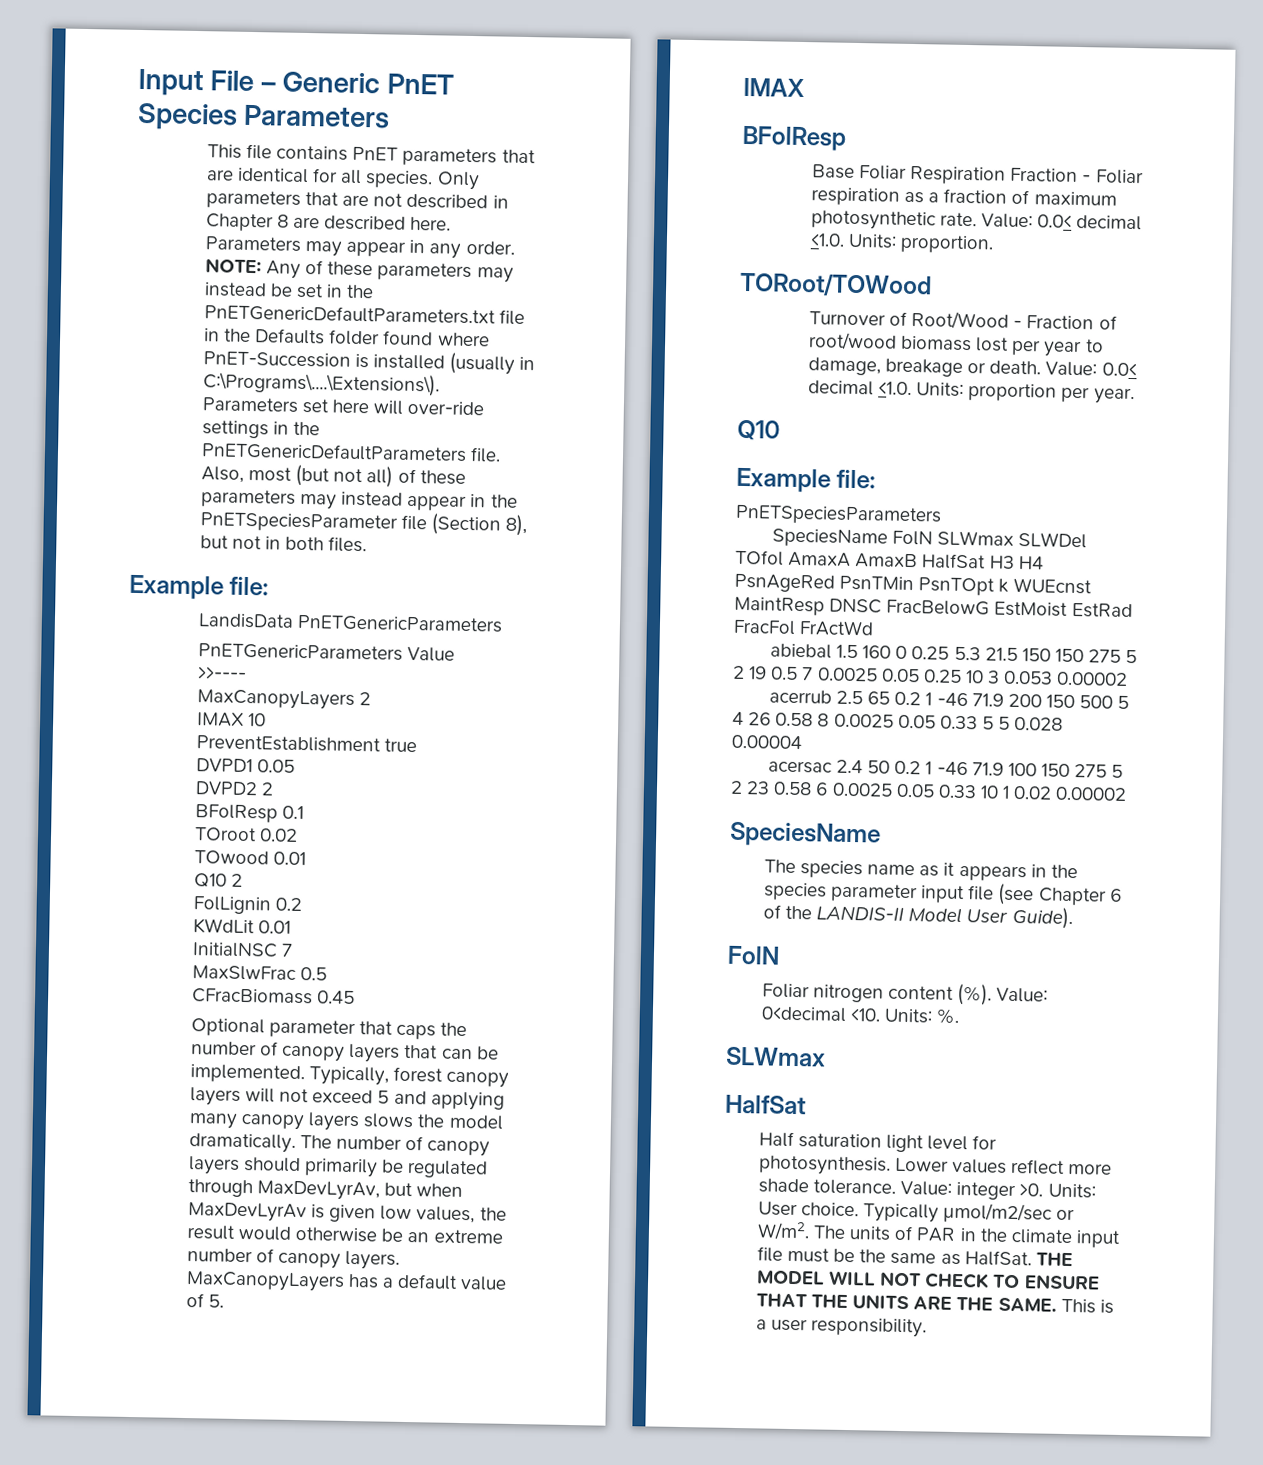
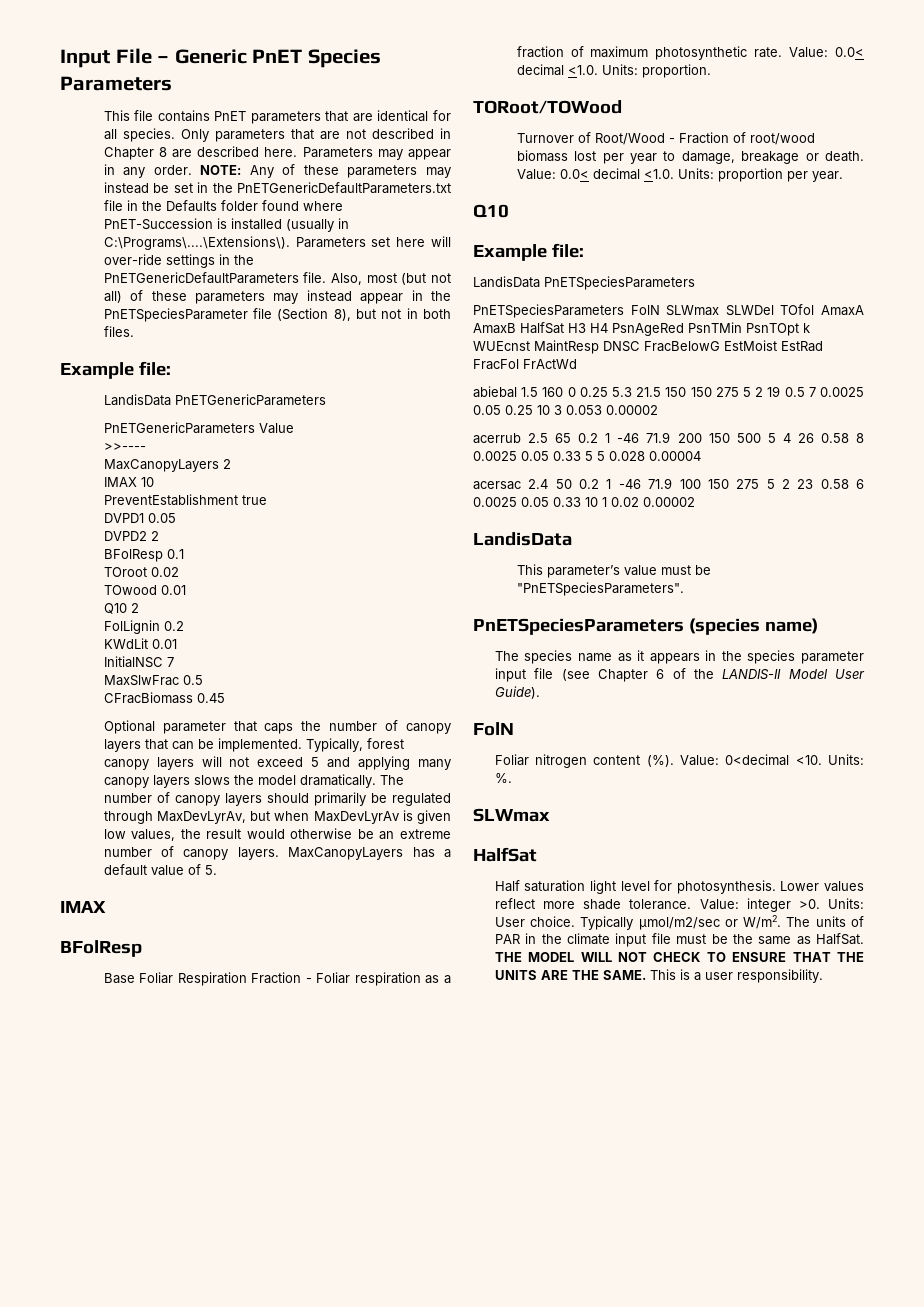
(877, 479) none -> [473,276,540,288] LandisData
[771,528,888,548] SpeciesName -> [473,304,624,318] PnETSpeciesParameters
[729,821,881,848] SpeciesName -> [473,532,572,546] [516,564,711,578] [516,582,684,596] [473,618,818,635] LandisData // This parameter’s value must be "PnETSpeciesParameters". // PnETSpeciesParameters (species name)

